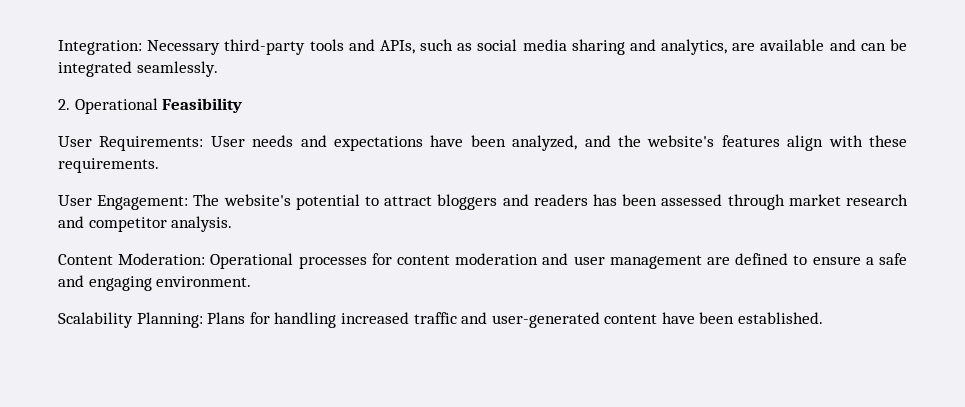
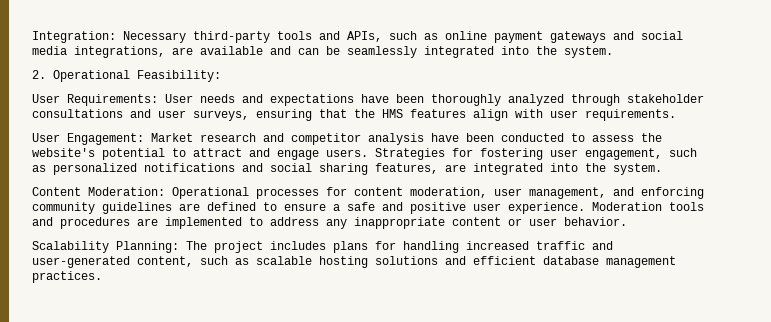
[477,39,728,55] social media sharing and analytics, -> [445,31,683,43] [32,46,165,58] online payment gateways and social media integrations,
[58,61,218,77] integrated seamlessly. -> [347,46,613,58] seamlessly integrated into the system.
[162,98,243,113] Feasibility -> [137,70,221,82] Feasibility:
[512,135,715,151] analyzed, and the website's -> [431,94,704,106] [32,109,403,121] thoroughly analyzed through stakeholder consultations and user surveys, ensuring that the HMS
[868,135,907,147] these -> [550,110,578,118] user
[193,194,909,210] [58,216,233,232] The website's potential to attract bloggers and readers has been assessed through market research and competitor analysis. -> [151,133,662,145] [32,148,697,160] [32,163,662,175] Market research and competitor analysis have been conducted to assess the website's potential to attract and engage users. Strategies for fostering user engagement, such as personalized notifications and social sharing features, are integrated into the system.
[455,253,702,269] moderation and user management -> [410,187,704,199] [32,202,172,214] moderation, user management, and enforcing community guidelines
[88,276,252,291] [58,312,246,328] engaging environment. // Scalability Planning: Plans -> [410,202,704,214] [32,217,627,229] [32,241,368,253] positive user experience. Moderation tools and procedures are implemented to address any inappropriate content or user behavior. // Scalability Planning: The project includes plans
[604,312,824,324] content have been established. -> [137,256,676,268] [32,271,102,283] content, such as scalable hosting solutions and efficient database management practices.

